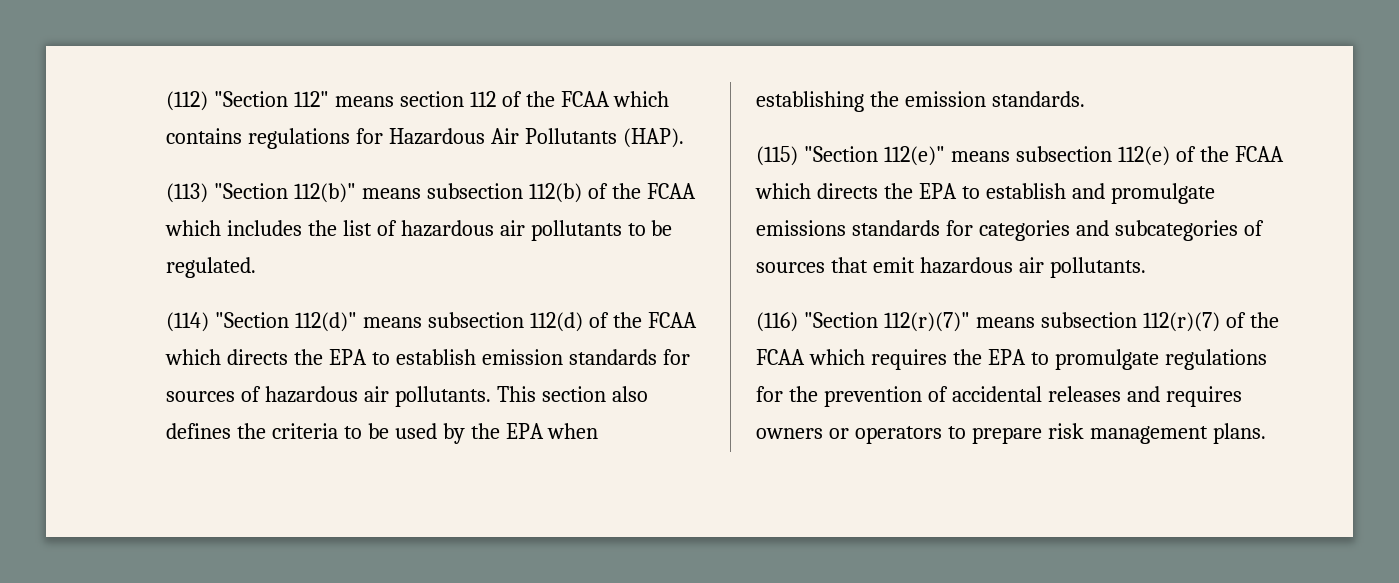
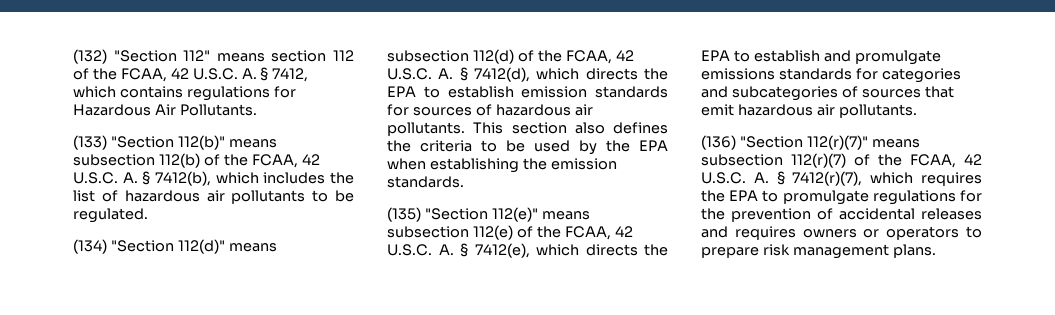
[166,91,208,111] (112) -> [73,49,107,64] (132)
[560,91,610,107] FCAA -> [120,67,309,82] FCAA, 42 U.S.C. A. § 7412,
[524,128,684,148] [166,183,208,203] Pollutants (HAP). // (113) -> [179,104,257,116] [73,135,107,150] Pollutants. // (133)
[646,183,696,199] FCAA -> [251,154,320,168] [73,171,211,186] FCAA, 42 U.S.C. A. § 7412(b),
[166,312,209,332] (114) -> [73,239,107,254] (134)
[647,312,697,328] FCAA -> [565,50,634,64] [387,67,530,82] FCAA, 42 U.S.C. A. § 7412(d),
[756,146,798,166] (115) -> [387,207,421,222] (135)
[1234,146,1284,162] FCAA -> [564,226,633,240] [387,243,530,258] FCAA, 42 U.S.C. A. § 7412(e),
[756,312,798,332] (116) -> [701,135,736,150] (136)
[756,349,805,365] FCAA -> [910,154,982,168] [701,171,863,186] FCAA, 42 U.S.C. A. § 7412(r)(7),

